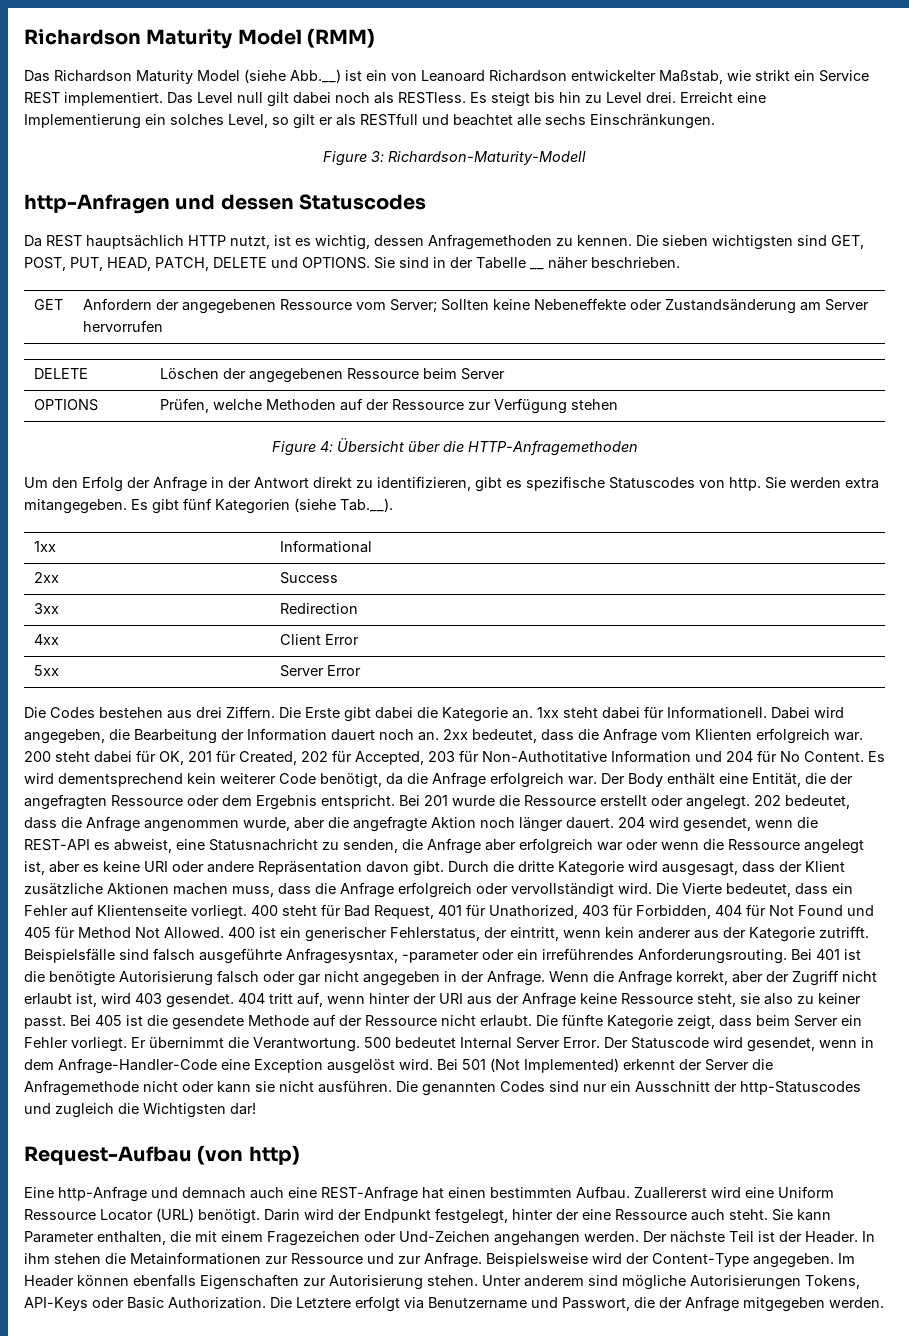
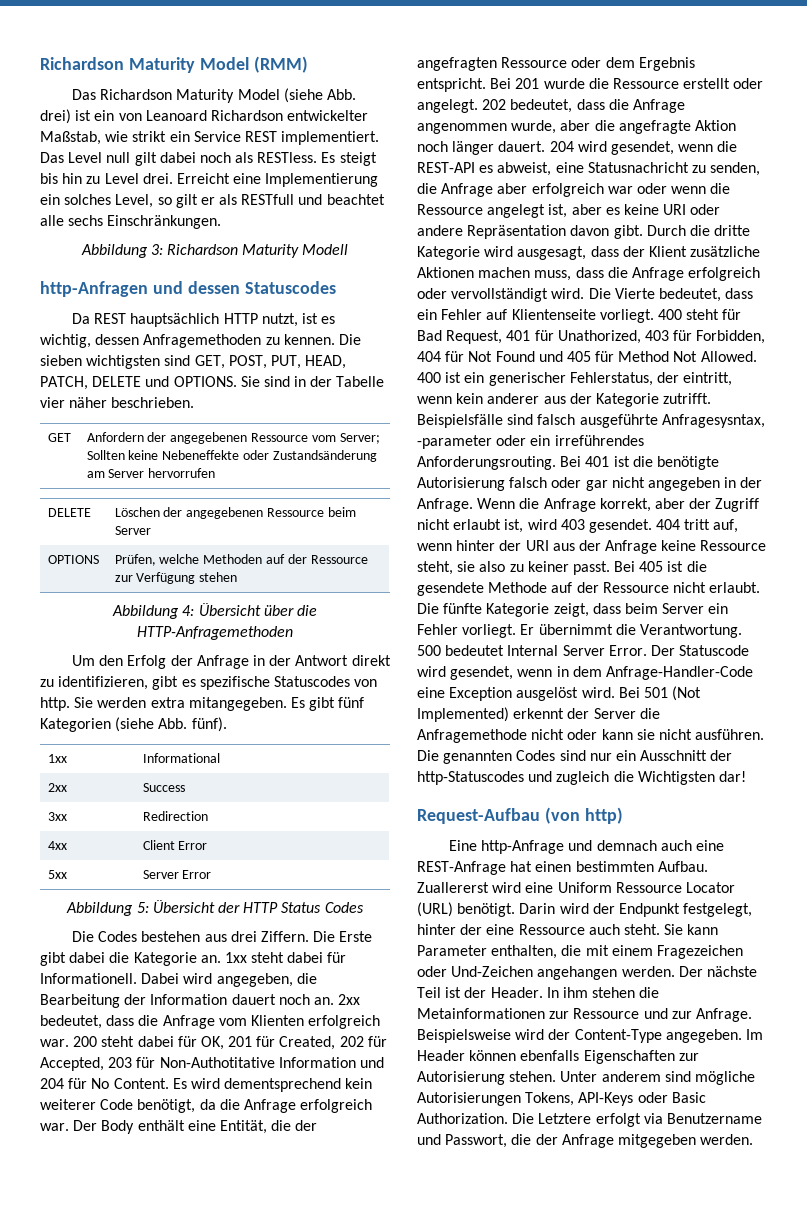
[290,69,341,83] Abb.__) -> [327,89,357,100] [40,109,71,124] Abb. drei)
[323,151,586,166] Figure 3: Richardson-Maturity-Modell -> [80,244,349,258] Abbildung 3: Richardson Maturity Modell
[530,268,544,270] __ -> [40,397,65,408] vier
[271,441,316,456] Figure -> [112,605,180,619] Abbildung
[340,498,393,512] Tab.__). -> [158,717,227,732] Abb. fünf).
(361, 670) none -> [66,900,364,916] // Abbildung 5: Übersicht der HTTP Status Codes

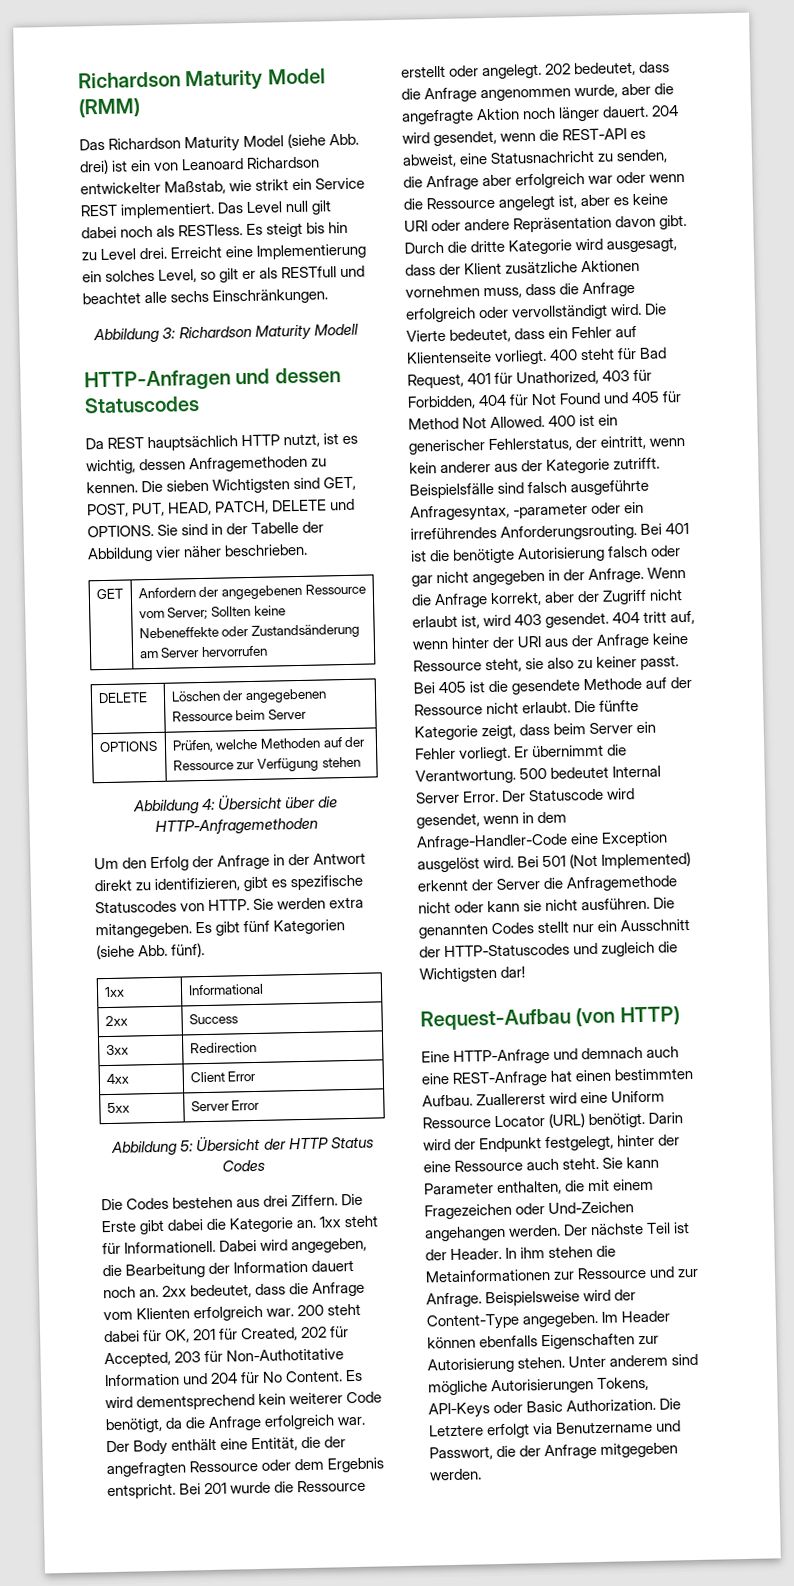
[40,281,148,297] http-Anfragen -> [84,369,231,392] HTTP-Anfragen
[86,355,161,369] wichtigsten -> [212,478,291,494] Wichtigsten
(385, 381) none -> [302,521,325,533] [87,546,153,563] der Abbildung
[40,697,70,711] http. -> [208,899,251,911] HTTP.
[287,952,324,963] dabei -> (379, 1221) none
[478,267,531,278] machen -> [405,285,480,298] vornehmen
[661,414,765,428] Anfragesysntax, -> [410,504,510,522] Anfragesyntax,
[559,750,586,761] sind -> [537,921,570,934] stellt
[417,771,524,785] http-Statuscodes -> [444,943,571,958] HTTP-Statuscodes
[584,807,623,824] http) -> [619,1005,680,1026] HTTP)
[481,840,565,854] http-Anfrage -> [453,1048,551,1065] HTTP-Anfrage

